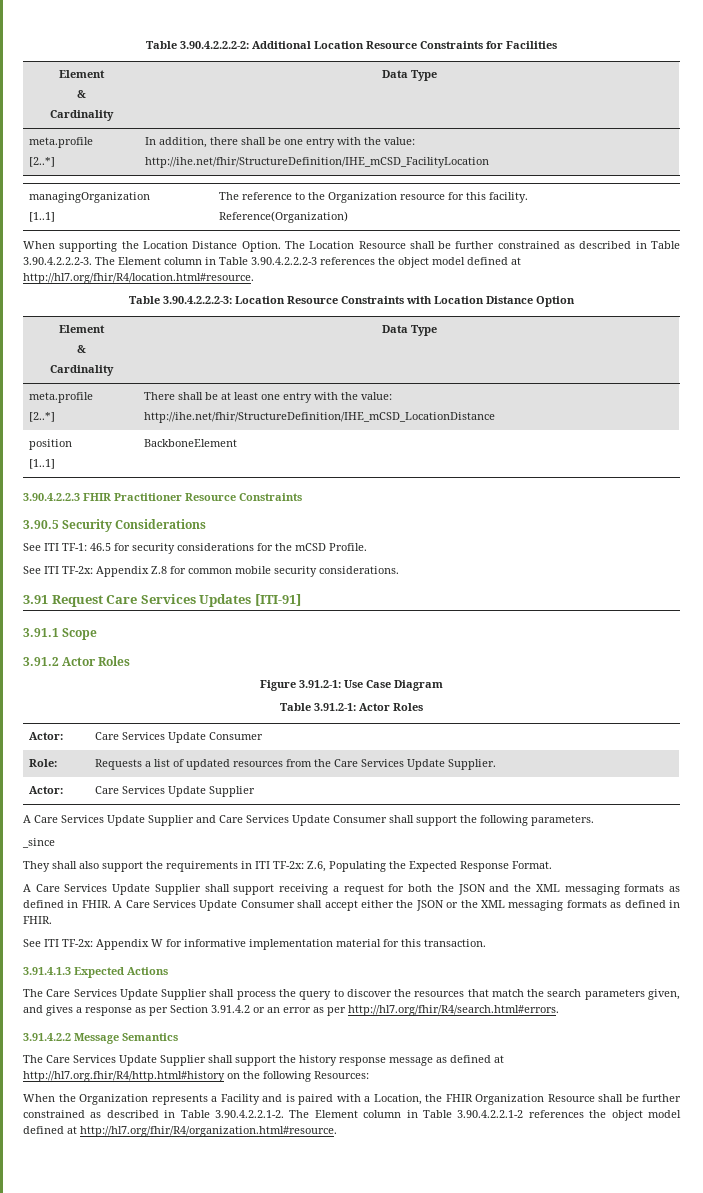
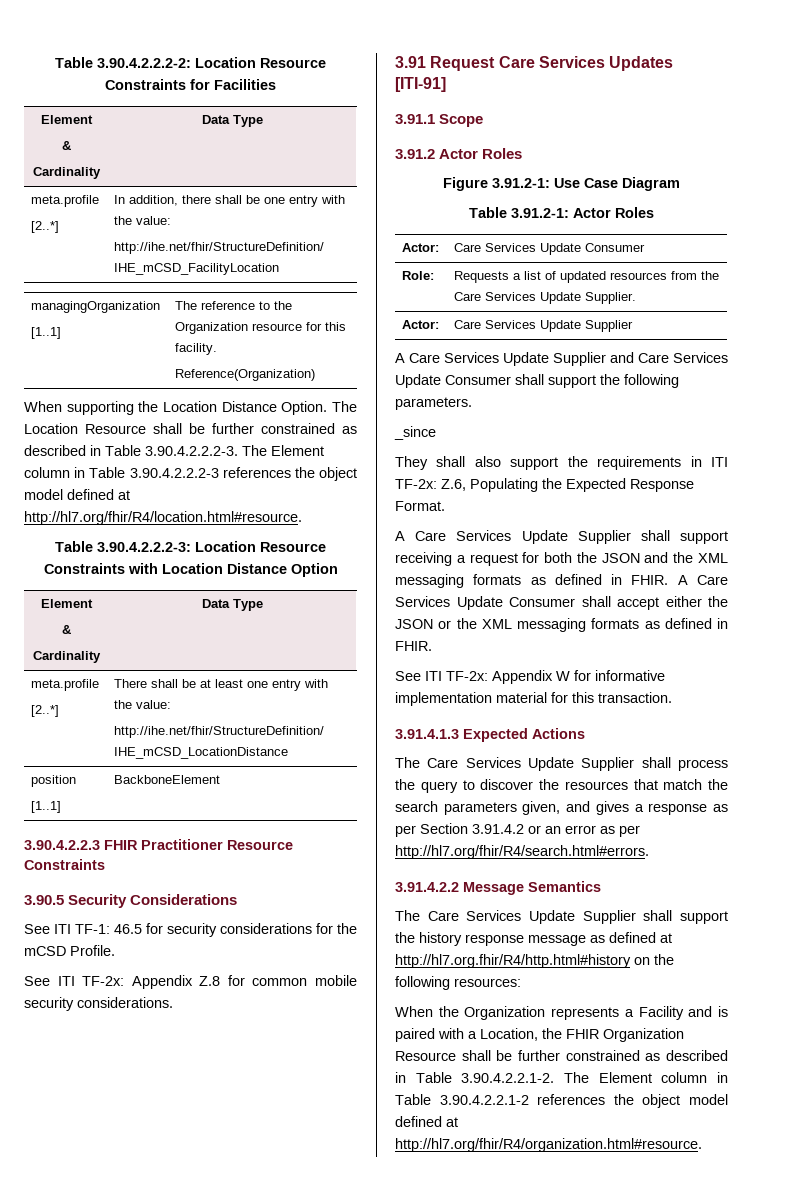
[252,41,311,49] Additional -> (191, 63) none
[314,1071,369,1079] Resources: -> [454,978,521,987] resources:

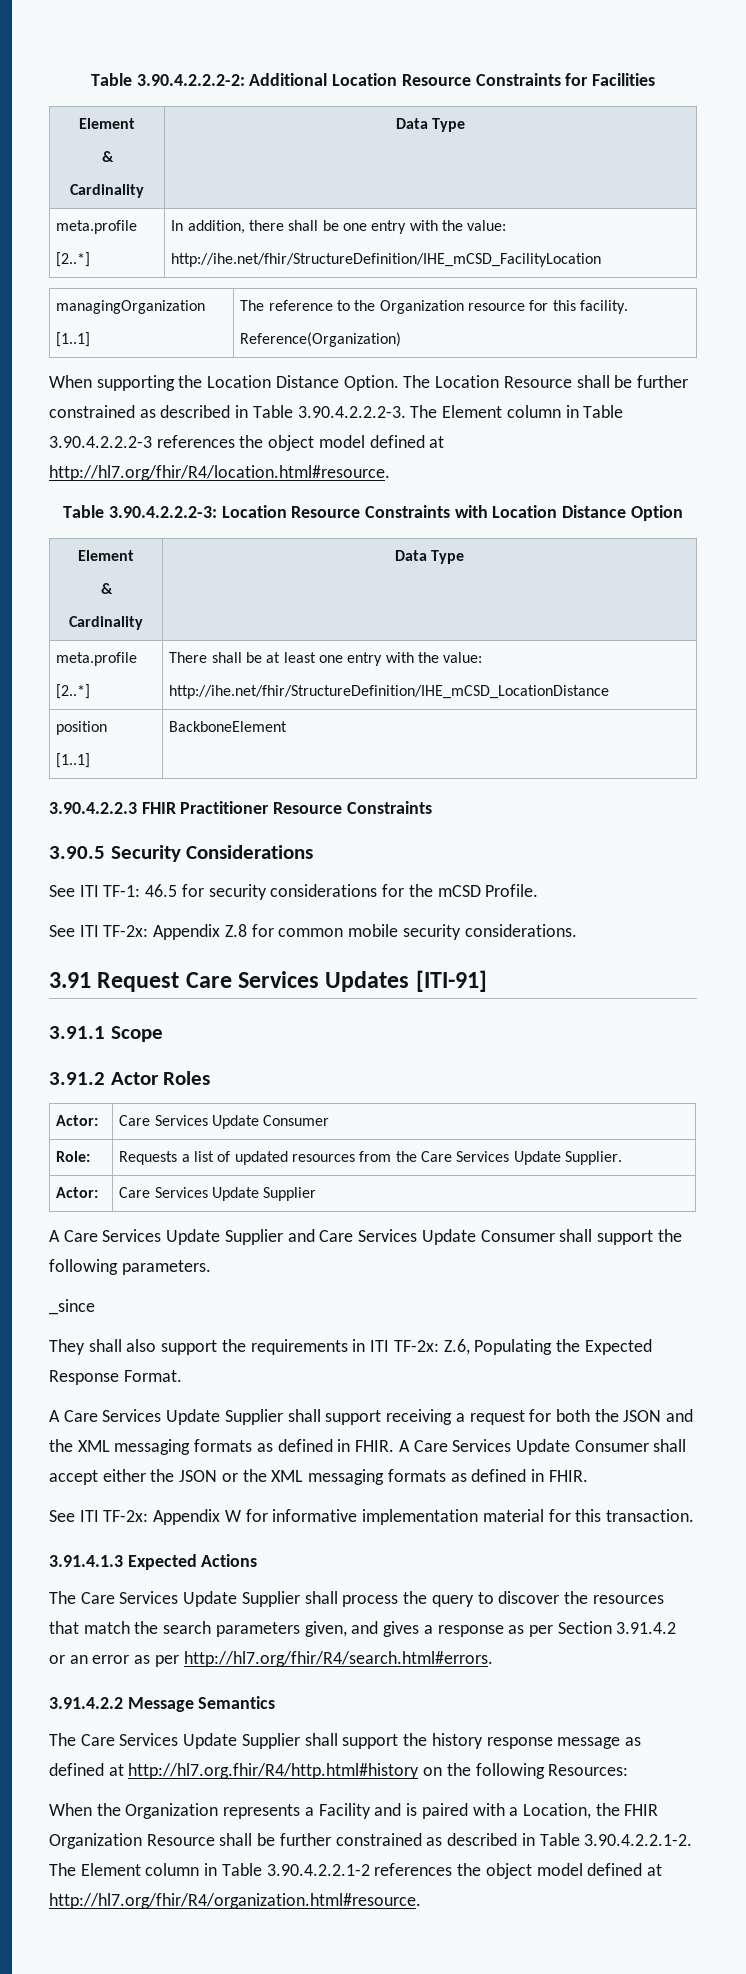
(191, 63) none -> [249,73,328,86] Additional
[443,177,680,191] [469,207,654,218] // Figure 3.91.2-1: Use Case Diagram // Table 3.91.2-1: Actor Roles -> (211, 1078) none
[454,978,521,987] resources: -> [548,1764,629,1776] Resources:

